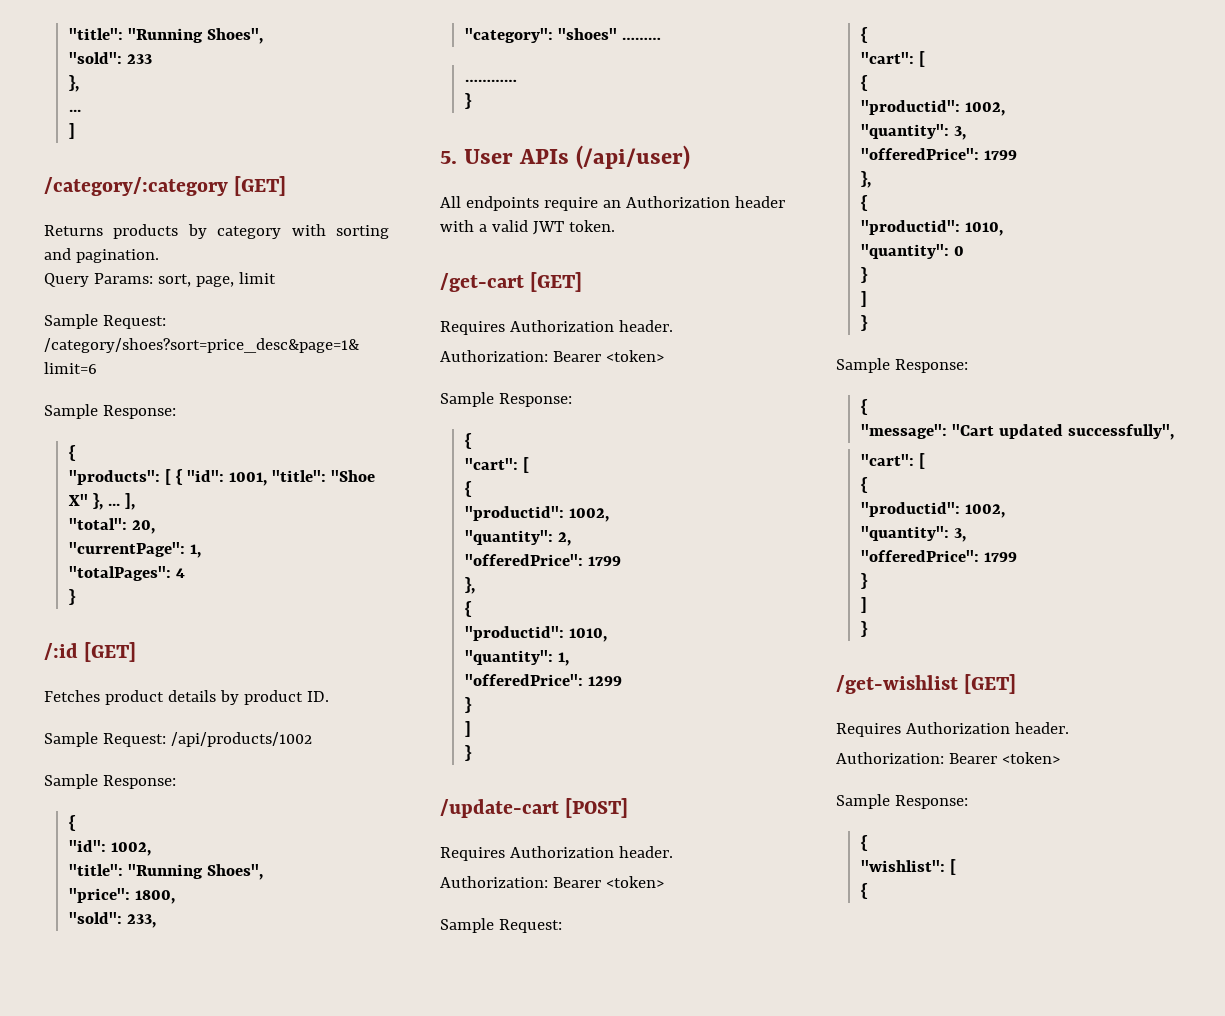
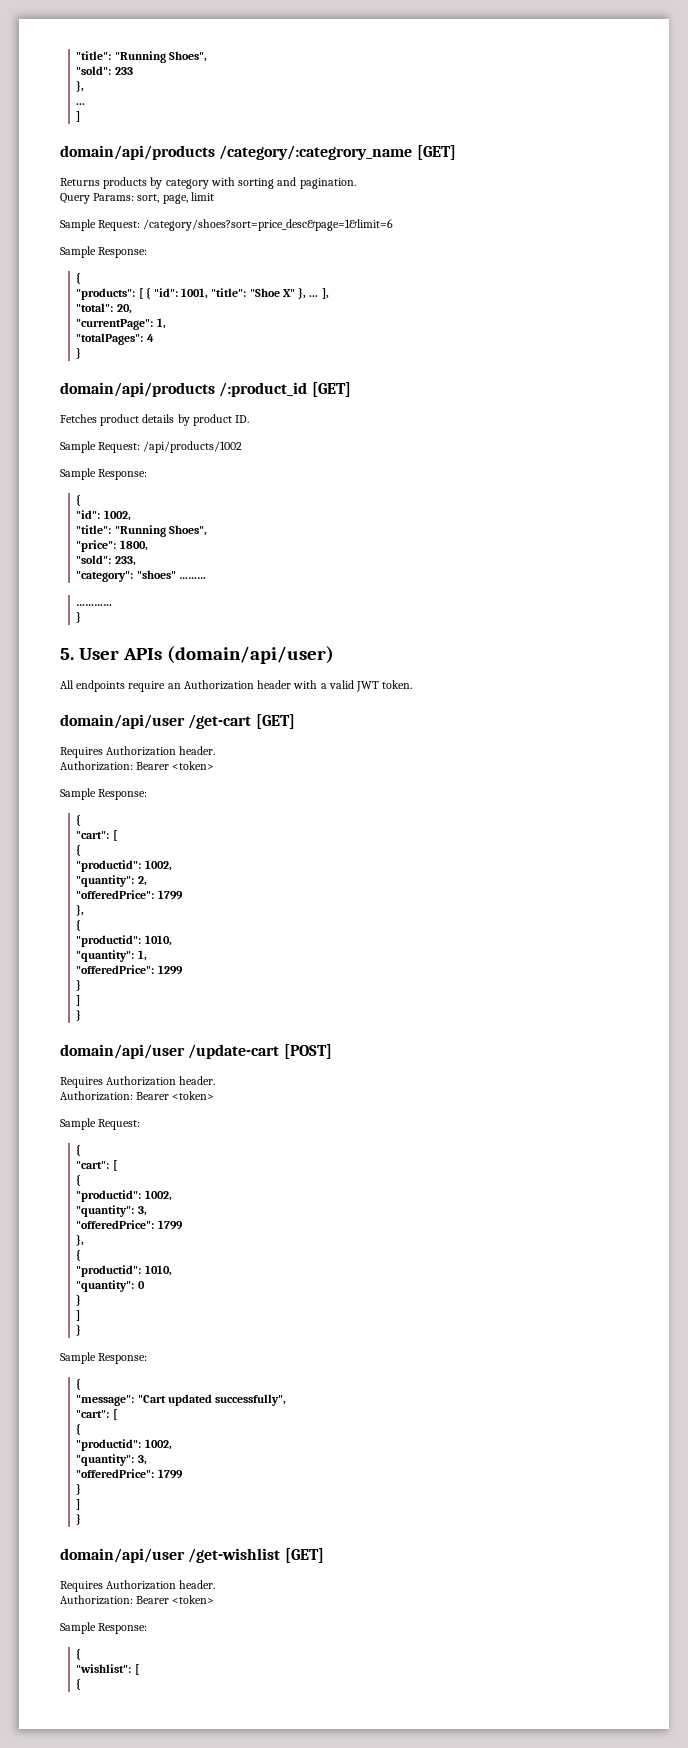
[44,177,228,196] /category/:category -> [60,145,413,160] domain/api/products /category/:categrory_name
[44,643,78,660] /:id -> [60,382,308,397] domain/api/products /:product_id
[576,145,691,170] (/api/user) -> [166,646,334,664] (domain/api/user)
(615, 226) none -> [60,714,185,729] domain/api/user
(472, 753) none -> [60,1044,185,1059] domain/api/user
(868, 629) none -> [60,1548,185,1563] domain/api/user

